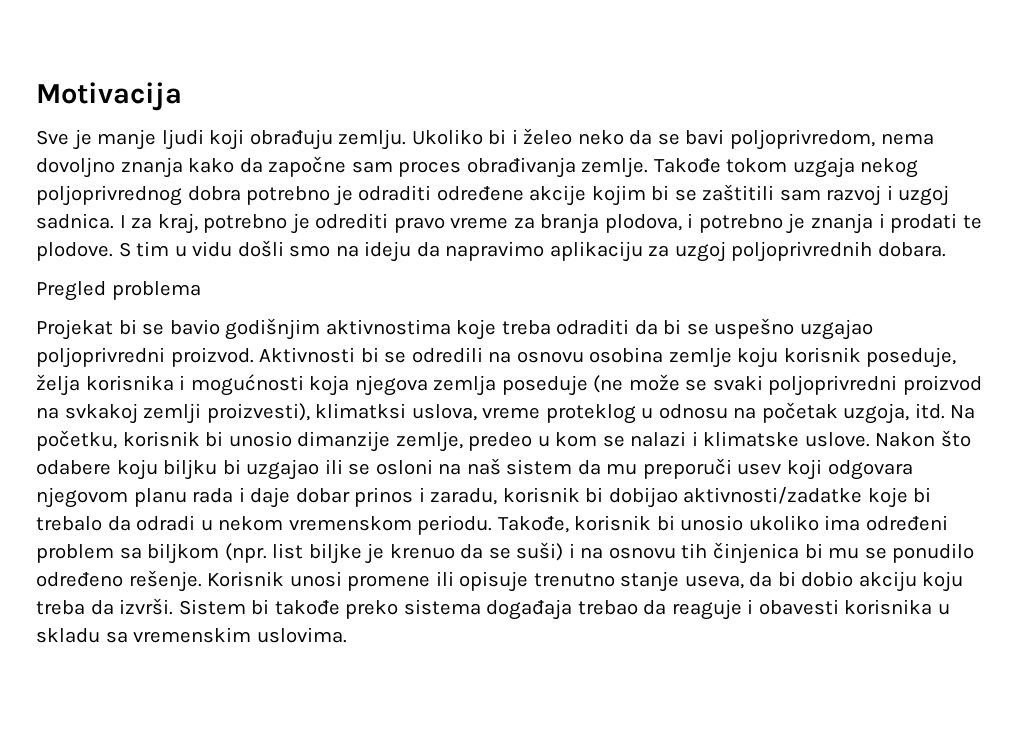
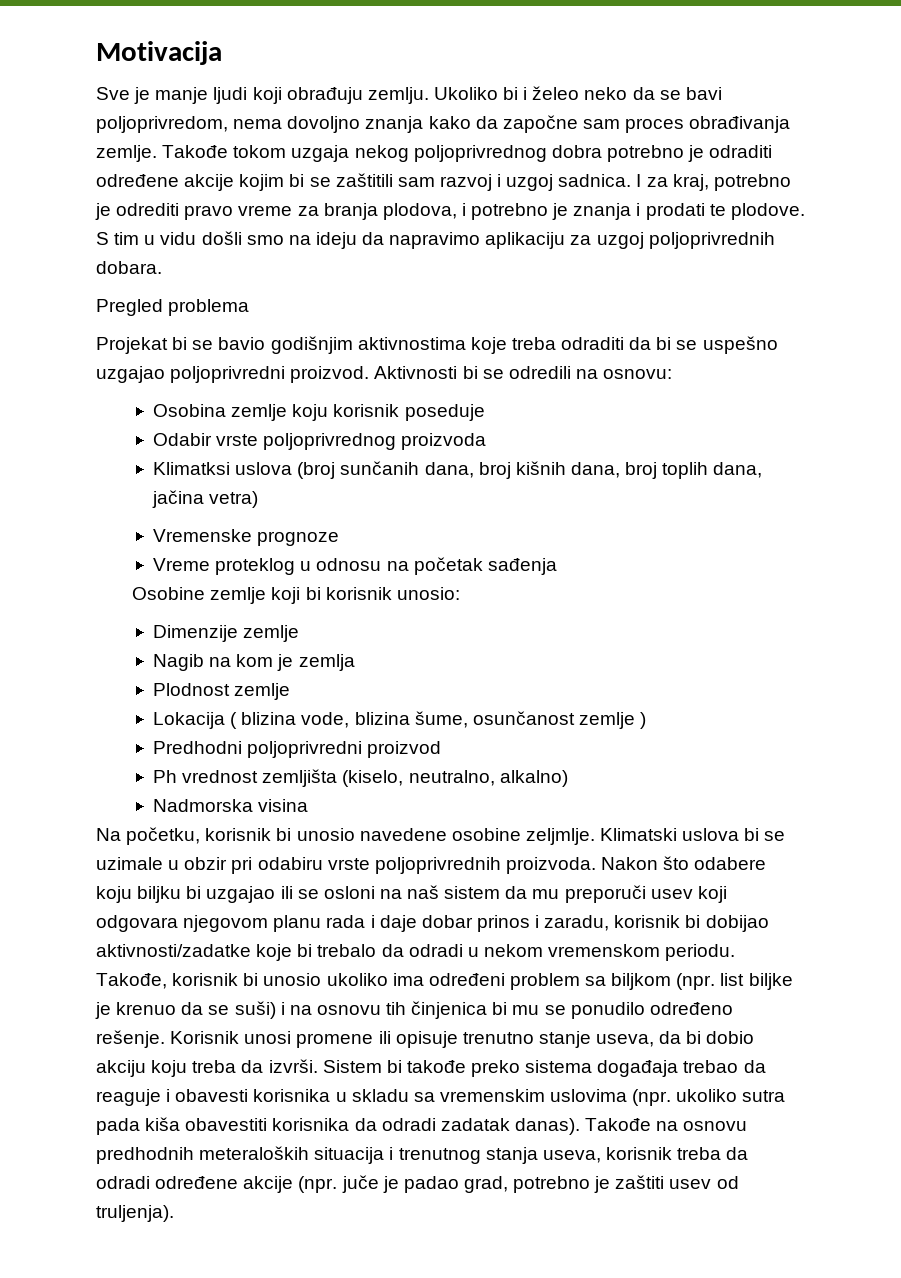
[516,347,664,363] osnovu osobina -> [603,369,673,379] [153,404,227,417] osnovu: // Osobina
[866,347,957,368] [36,374,982,396] [36,403,541,424] poseduje, želja korisnika i mogućnosti koja njegova zemlja poseduje (ne može se svaki poljoprivredni proizvod na svkakoj zemlji proizvesti), klimatksi uslova, vreme -> [404,404,485,421] [153,433,487,450] [153,461,763,479] [152,490,259,508] [153,529,340,546] [153,558,211,571] poseduje // Odabir vrste poljoprivrednog proizvoda // Klimatksi uslova (broj sunčanih dana, broj kišnih dana, broj toplih dana, jačina vetra) // Vremenske prognoze // Vreme
[843,403,945,424] uzgoja, itd. -> [487,558,557,575] [132,587,460,604] [153,625,300,642] [153,654,355,671] [153,683,291,700] [153,711,647,729] [153,741,442,758] [153,769,568,787] [153,799,309,812] sađenja // Osobine zemlje koji bi korisnik unosio: // Dimenzije zemlje // Nagib na kom je zemlja // Plodnost zemlje // Lokacija ( blizina vode, blizina šume, osunčanost zemlje ) // Predhodni poljoprivredni proizvod // Ph vrednost zemljišta (kiselo, neutralno, alkalno) // Nadmorska visina //
[297,431,870,452] dimanzije zemlje, predeo u kom se nalazi i klimatske uslove. -> [359,828,786,845] [96,857,596,874] navedene osobine zeljmlje. Klimatski uslova bi se uzimale u obzir pri odabiru vrste poljoprivrednih proizvoda.
[256,627,347,643] uslovima. -> [550,1089,786,1106] [96,1117,748,1135] [96,1146,749,1164] [96,1175,739,1193] [96,1205,174,1222] uslovima (npr. ukoliko sutra pada kiša obavestiti korisnika da odradi zadatak danas). Takođe na osnovu predhodnih meteraloških situacija i trenutnog stanja useva, korisnik treba da odradi određene akcije (npr. juče je padao grad, potrebno je zaštiti usev od truljenja).

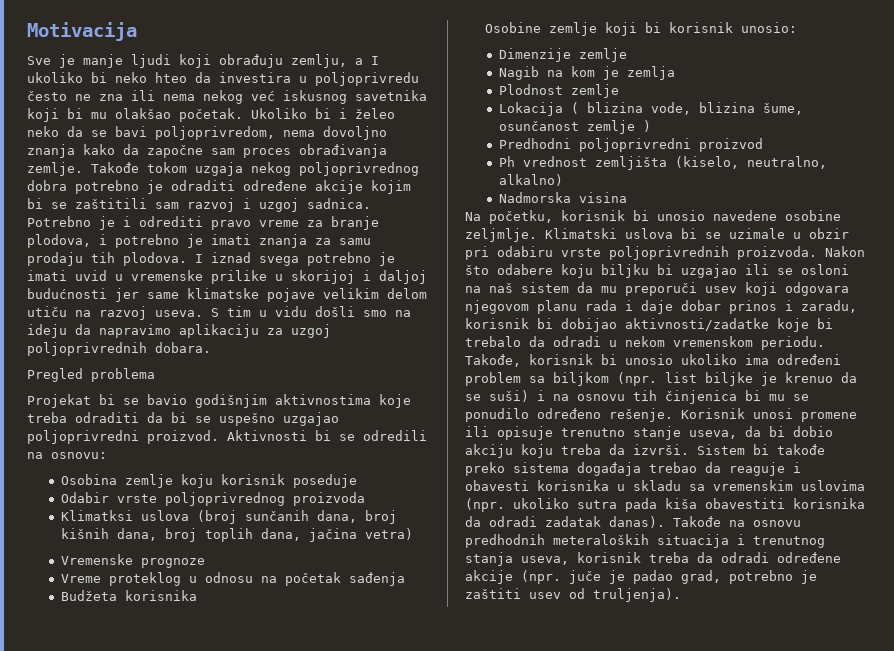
[367,87,429,104] zemlju. -> [291,54,379,68] [27,72,419,86] [27,90,427,104] [27,108,243,122] zemlju, a I ukoliko bi neko hteo da investira u poljoprivredu često ne zna ili nema nekog već iskusnog savetnika koji bi mu olakšao početak.
[636,174,791,191] [95,203,111,220] I za kraj, potrebno je -> [27,216,131,230] Potrebno je i
[323,203,378,220] branja -> [331,216,379,230] branje
[573,203,805,220] znanja i prodati te plodove. -> [211,234,371,248] [27,252,395,266] [27,270,427,284] [27,288,427,302] [27,306,203,320] imati znanja za samu prodaju tih plodova. I iznad svega potrebno je imati uvid u vremenske prilike u skorijoj i daljoj budućnosti jer same klimatske pojave velikim delom utiču na razvoj useva.
(557, 566) none -> [60,590,197,601] // Budžeta korisnika

